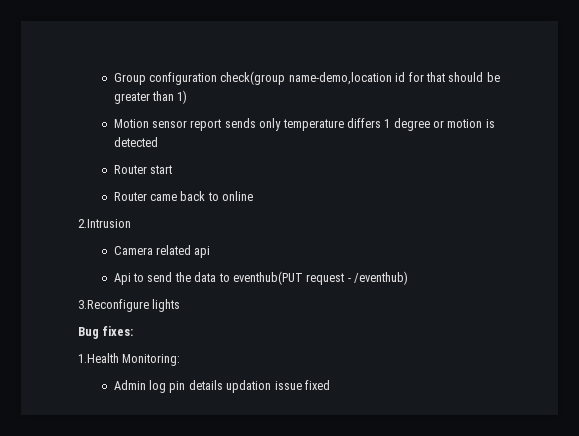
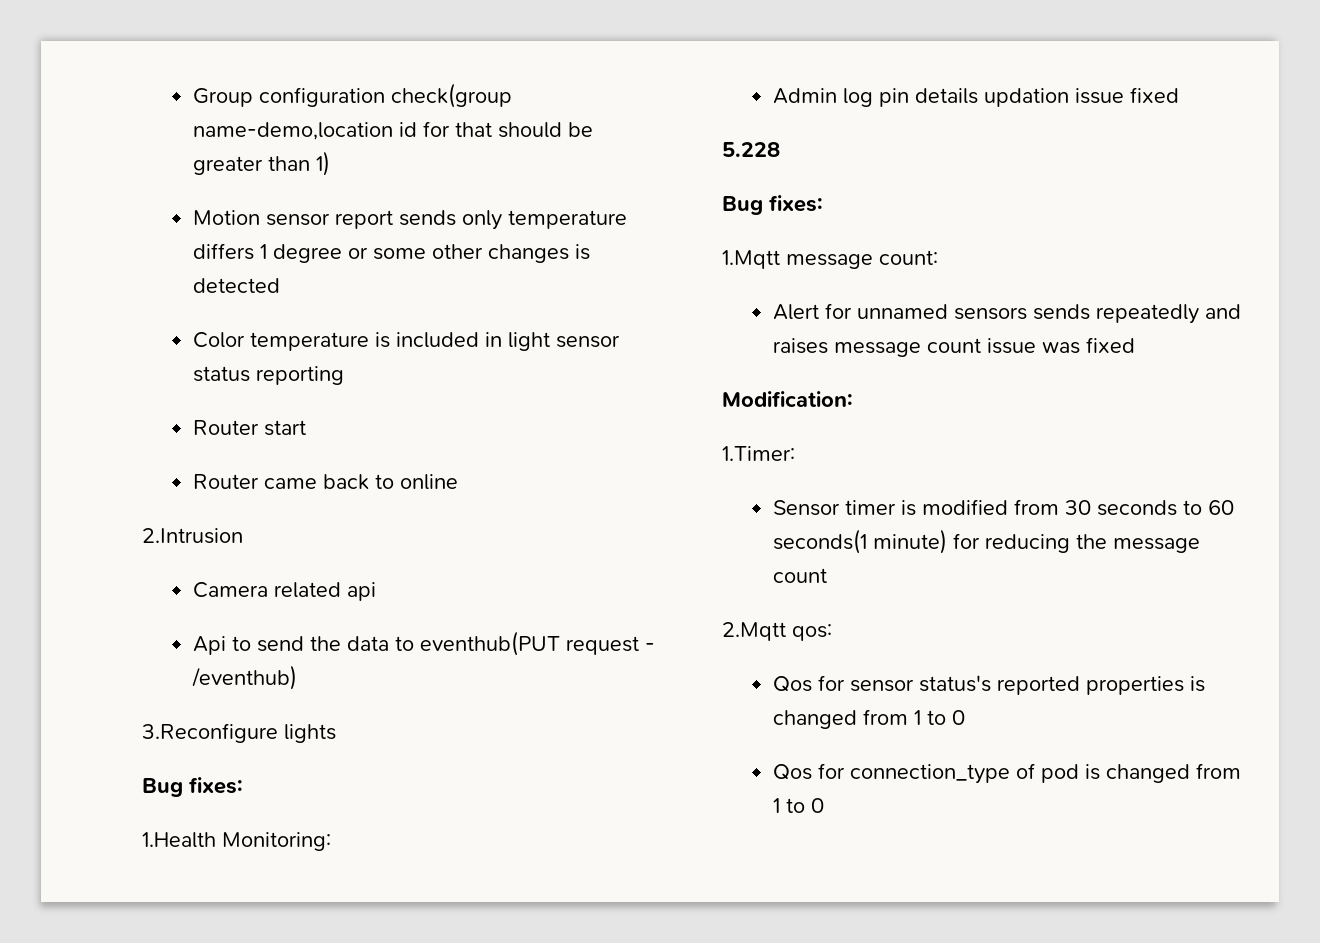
[447,119,483,128] motion -> [373,244,570,263] some other changes
(158, 142) none -> [193,332,621,351] [193,366,345,385] // Color temperature is included in light sensor status reporting
(330, 385) none -> [722,142,780,157] [722,195,823,215] [722,250,938,269] [773,303,1242,324] [773,337,1136,357] [722,391,853,407] [722,446,795,461] [773,499,1235,516] [773,529,1201,554] [773,568,828,583] [722,622,832,641] [773,675,1206,695] [773,709,966,729] [773,763,1242,784] [773,798,825,813] // 5.228 // Bug fixes: // 1.Mqtt message count: // Alert for unnamed sensors sends repeatedly and raises message count issue was fixed // Modification: // 1.Timer: // Sensor timer is modified from 30 seconds to 60 seconds(1 minute) for reducing the message count // 2.Mqtt qos: // Qos for sensor status's reported properties is changed from 1 to 0 // Qos for connection_type of pod is changed from 1 to 0

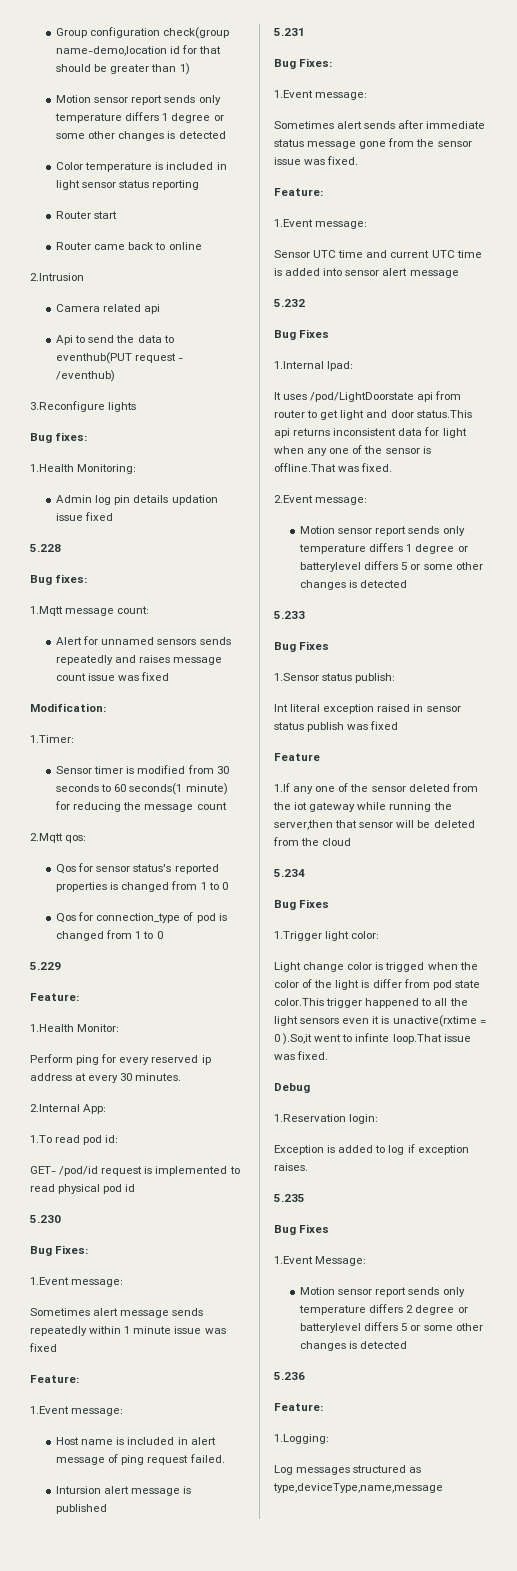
(825, 805) none -> [30,962,61,970] [30,993,79,1001] [30,1024,120,1032] [30,1054,211,1065] [30,1073,182,1083] [30,1104,107,1114] [30,1135,119,1145] [30,1166,240,1176] [30,1184,136,1194] [30,1215,61,1223] [30,1245,89,1256] [30,1277,124,1287] [30,1308,204,1318] [30,1326,226,1336] [29,1343,57,1352] [30,1375,79,1383] [30,1406,124,1416] [56,1437,216,1445] [56,1454,225,1465] [56,1486,192,1496] [56,1504,108,1514] [274,28,305,36] [274,58,333,69] [274,90,368,100] [274,120,486,129] [274,138,472,149] [274,156,359,165] [274,188,323,196] [274,219,368,229] [274,250,482,258] [274,268,459,278] [274,299,305,307] [274,329,330,340] [274,361,354,371] [274,391,462,402] [274,410,472,420] [274,427,467,438] [274,445,431,456] [274,463,393,472] [274,495,368,505] [300,526,465,536] [299,543,468,554] [300,561,483,572] [300,580,408,590] [274,611,305,619] [274,641,330,652] [274,673,396,683] [274,704,461,714] [274,721,399,732] [274,753,320,761] [274,783,478,794] [273,802,452,812] [274,820,475,830] [273,837,352,846] [274,869,305,877] [274,899,330,910] [274,931,380,941] [274,962,478,972] [274,979,480,990] [274,998,468,1008] [274,1015,486,1027] [274,1033,471,1045] [274,1051,329,1060] [274,1083,310,1093] [274,1114,379,1124] [274,1144,469,1155] [274,1163,308,1171] [274,1194,305,1202] [274,1224,330,1235] [274,1256,367,1266] [300,1287,465,1297] [299,1304,468,1315] [300,1322,483,1333] [300,1341,408,1351] [274,1372,305,1380] [274,1403,323,1411] [274,1434,329,1444] [274,1465,422,1475] [273,1483,443,1493] // 5.229 // Feature: // 1.Health Monitor: // Perform ping for every reserved ip address at every 30 minutes. // 2.Internal App: // 1.To read pod id: // GET- /pod/id request is implemented to read physical pod id // 5.230 // Bug Fixes: // 1.Event message: // Sometimes alert message sends repeatedly within 1 minute issue was fixed // Feature: // 1.Event message: // Host name is included in alert message of ping request failed. // Intursion alert message is published // 5.231 // Bug Fixes: // 1.Event message: // Sometimes alert sends after immediate status message gone from the sensor issue was fixed. // Feature: // 1.Event message: // Sensor UTC time and current UTC time is added into sensor alert message // 5.232 // Bug Fixes // 1.Internal Ipad: // It uses /pod/LightDoorstate api from router to get light and door status.This api returns inconsistent data for light when any one of the sensor is offline.That was fixed. // 2.Event message: // Motion sensor report sends only temperature differs 1 degree or batterylevel differs 5 or some other changes is detected // 5.233 // Bug Fixes // 1.Sensor status publish: // Int literal exception raised in sensor status publish was fixed // Feature // 1.If any one of the sensor deleted from the iot gateway while running the server,then that sensor will be deleted from the cloud // 5.234 // Bug Fixes // 1.Trigger light color: // Light change color is trigged when the color of the light is differ from pod state color.This trigger happened to all the light sensors even it is unactive(rxtime = 0 ).So,it went to infinte loop.That issue was fixed. // Debug // 1.Reservation login: // Exception is added to log if exception raises. // 5.235 // Bug Fixes // 1.Event Message: // Motion sensor report sends only temperature differs 2 degree or batterylevel differs 5 or some other changes is detected // 5.236 // Feature: // 1.Logging: // Log messages structured as type,deviceType,name,message

